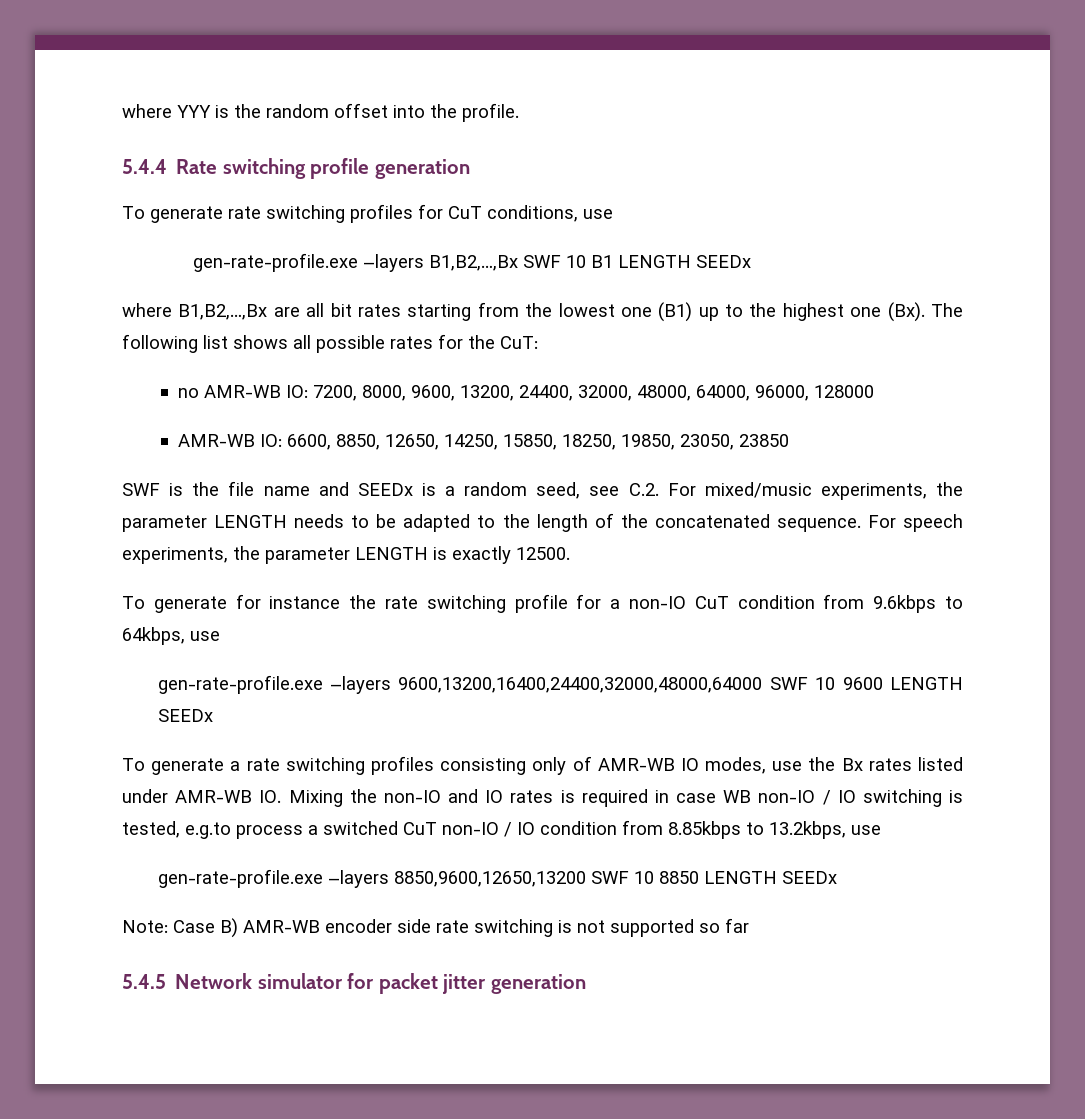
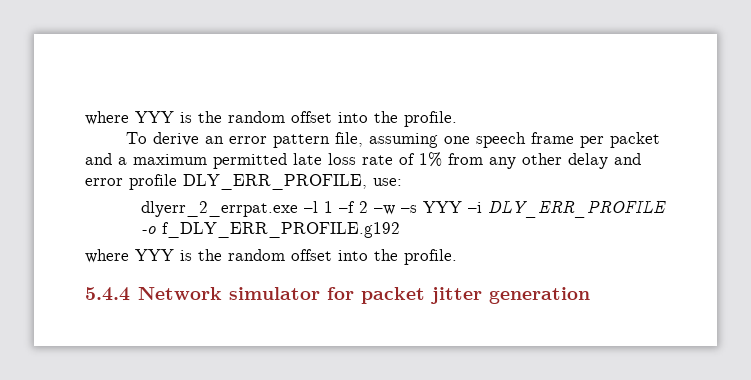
[122,103,519,122] [122,158,470,179] [122,204,613,223] [193,253,752,272] [122,302,964,322] [122,334,538,353] [178,385,875,401] [178,434,790,450] [122,481,963,500] [122,513,963,532] [122,546,570,564] [122,594,963,613] [122,627,220,645] [157,675,963,694] [157,709,213,722] [122,756,963,775] [122,789,963,807] [122,820,881,839] [157,869,837,888] [122,918,749,938] [122,974,166,989] where YYY is the random offset into the profile. // 5.4.4 Rate switching profile generation // To generate rate switching profiles for CuT conditions, use // gen-rate-profile.exe –layers B1,B2,…,Bx SWF 10 B1 LENGTH SEEDx // where B1,B2,…,Bx are all bit rates starting from the lowest one (B1) up to the highest one (Bx). The following list shows all possible rates for the CuT: // no AMR-WB IO: 7200, 8000, 9600, 13200, 24400, 32000, 48000, 64000, 96000, 128000 // AMR-WB IO: 6600, 8850, 12650, 14250, 15850, 18250, 19850, 23050, 23850 // SWF is the file name and SEEDx is a random seed, see C.2. For mixed/music experiments, the parameter LENGTH needs to be adapted to the length of the concatenated sequence. For speech experiments, the parameter LENGTH is exactly 12500. // To generate for instance the rate switching profile for a non-IO CuT condition from 9.6kbps to 64kbps, use // gen-rate-profile.exe –layers 9600,13200,16400,24400,32000,48000,64000 SWF 10 9600 LENGTH SEEDx // To generate a rate switching profiles consisting only of AMR-WB IO modes, use the Bx rates listed under AMR-WB IO. Mixing the non-IO and IO rates is required in case WB non-IO / IO switching is tested, e.g.to process a switched CuT non-IO / IO condition from 8.85kbps to 13.2kbps, use // gen-rate-profile.exe –layers 8850,9600,12650,13200 SWF 10 8850 LENGTH SEEDx // Note: Case B) AMR-WB encoder side rate switching is not supported so far // 5.4.5 -> [85,111,457,127] [125,132,660,148] [85,152,641,169] [85,174,402,190] [140,201,666,218] [140,222,400,238] [85,249,457,265] [85,287,130,301] where YYY is the random offset into the profile. // To derive an error pattern file, assuming one speech frame per packet and a maximum permitted late loss rate of 1% from any other delay and error profile DLY_ERR_PROFILE, use: // dlyerr_2_errpat.exe –l 1 –f 2 –w –s YYY –i DLY_ERR_PROFILE -o f_DLY_ERR_PROFILE.g192 // where YYY is the random offset into the profile. // 5.4.4

